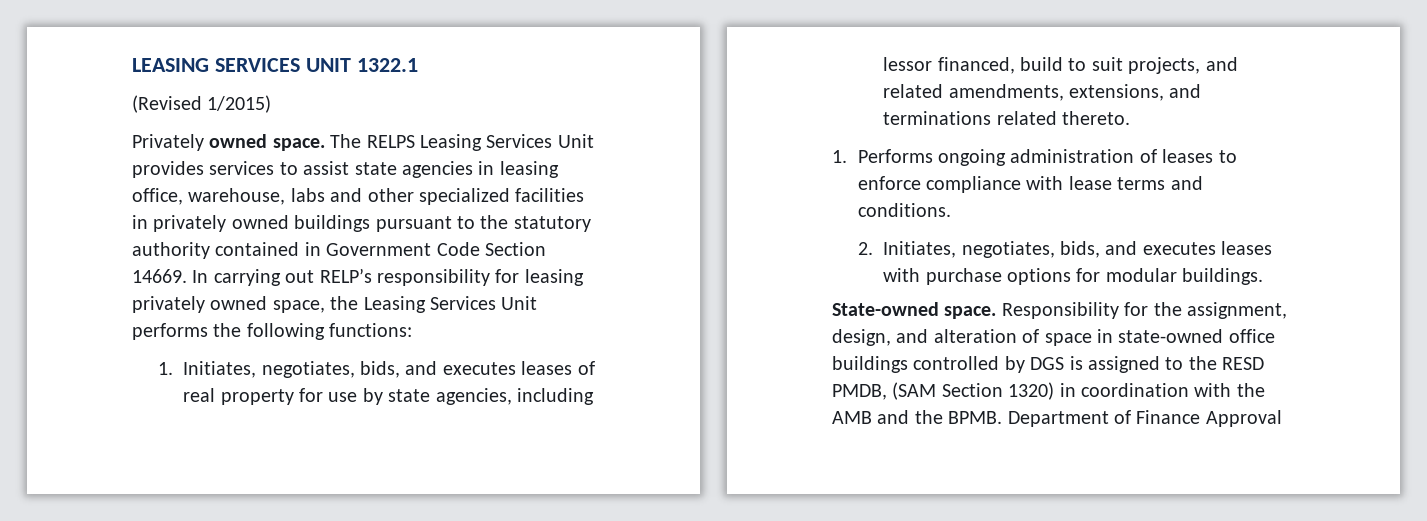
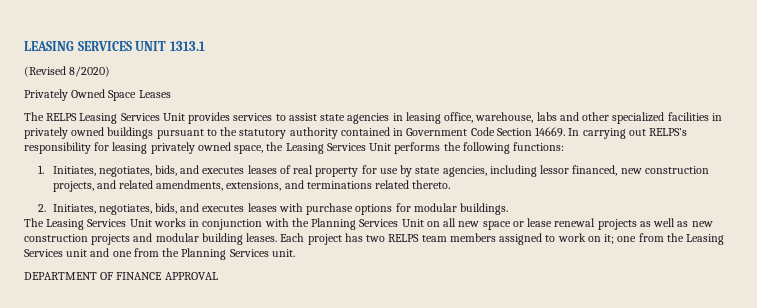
[356,58,418,72] 1322.1 -> [169,41,205,51] 1313.1
[207,95,272,113] 1/2015) -> [69,66,111,77] 8/2020)
[209,134,325,151] owned space. -> [71,89,171,101] Owned Space Leases //
[319,268,372,283] RELP’s -> [649,128,688,136] RELPS’s
[1019,57,1123,71] build to suit -> [620,166,709,174] new construction
[832,149,1237,166] [857,176,1203,193] [857,203,951,217] // 1. Performs ongoing administration of leases to enforce compliance with lease terms and conditions. -> (451, 184) none
[832,302,1287,319] [832,329,1275,346] [832,356,1265,373] [832,382,1265,400] [832,410,1282,427] State-owned space. Responsibility for the assignment, design, and alteration of space in state-owned office buildings controlled by DGS is assigned to the RESD PMDB, (SAM Section 1320) in coordination with the AMB and the BPMB. Department of Finance Approval -> [24,218,713,230] [24,233,725,245] [24,248,295,260] [24,272,218,280] The Leasing Services Unit works in conjunction with the Planning Services Unit on all new space or lease renewal projects as well as new construction projects and modular building leases. Each project has two RELPS team members assigned to work on it; one from the Leasing Services unit and one from the Planning Services unit. // DEPARTMENT OF FINANCE APPROVAL

